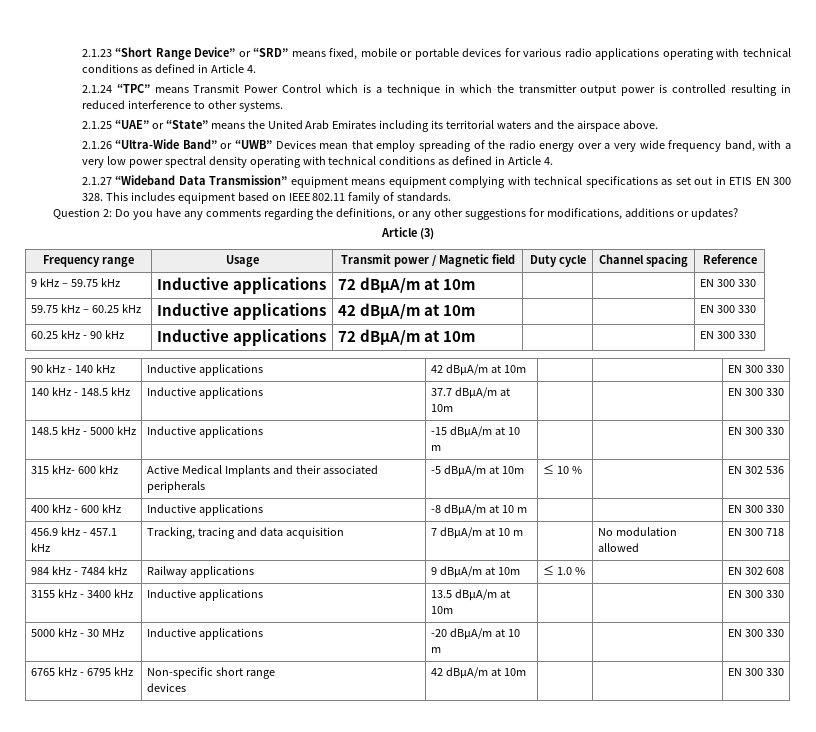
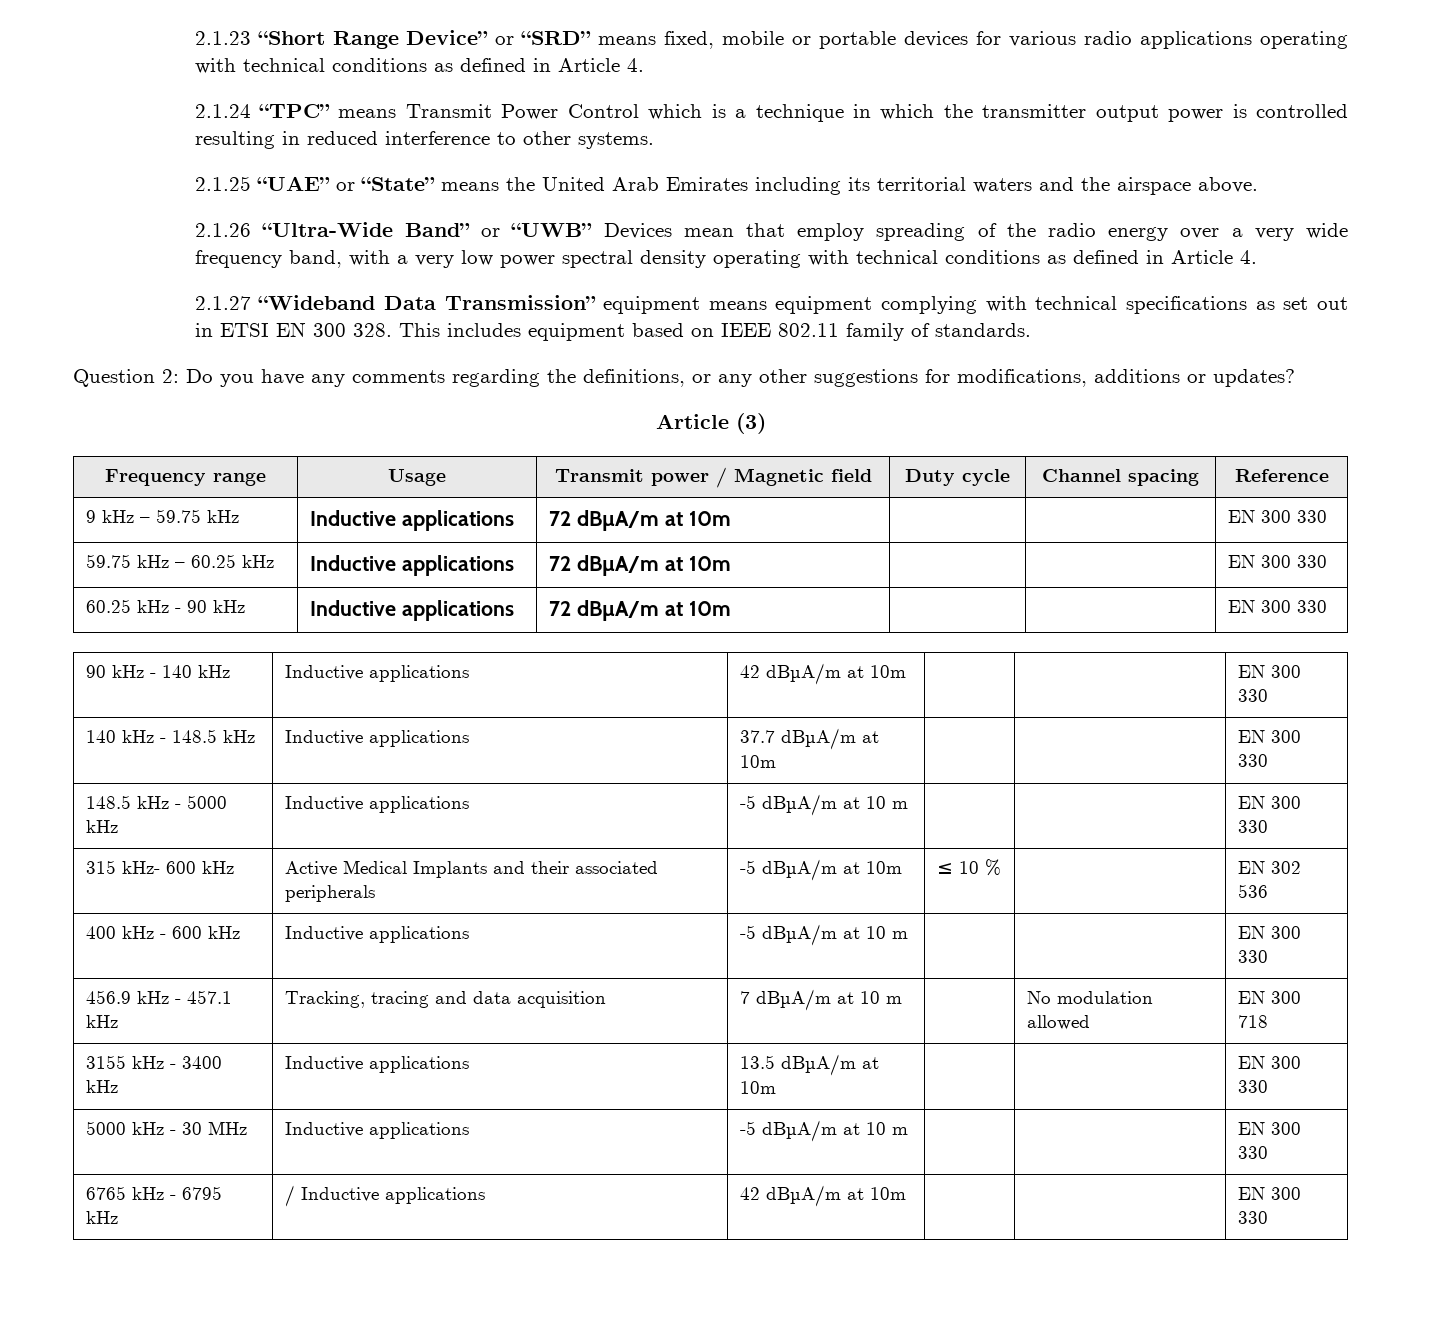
[729,177,753,185] ETIS -> [219,323,269,337] ETSI
[337,305,356,316] 42 -> [549,556,572,571] 72
[430,427,447,435] -15 -> [740,795,757,809] -5
[430,505,441,513] -8 -> [740,925,757,939] -5
[30,566,127,575] [146,566,254,578] [430,566,520,578] [542,565,585,575] [727,567,784,575] // 984 kHz - 7484 kHz | Railway applications | 9 dBµA/m at 10m | ≤ 1.0 % | | EN 302 608 -> (1269, 1021) none
[430,629,447,637] -20 -> [740,1121,757,1135] -5
[146,667,275,679] [146,683,186,692] Non-specific short range // devices -> [285,1185,486,1207] / Inductive applications

